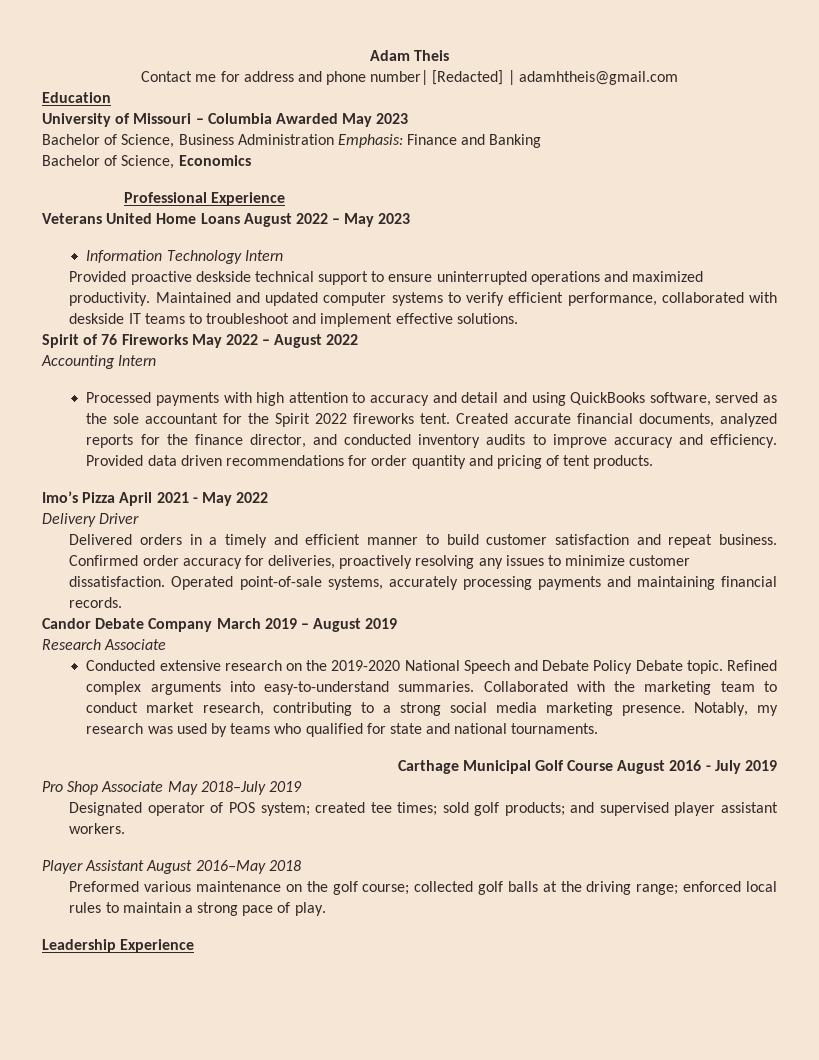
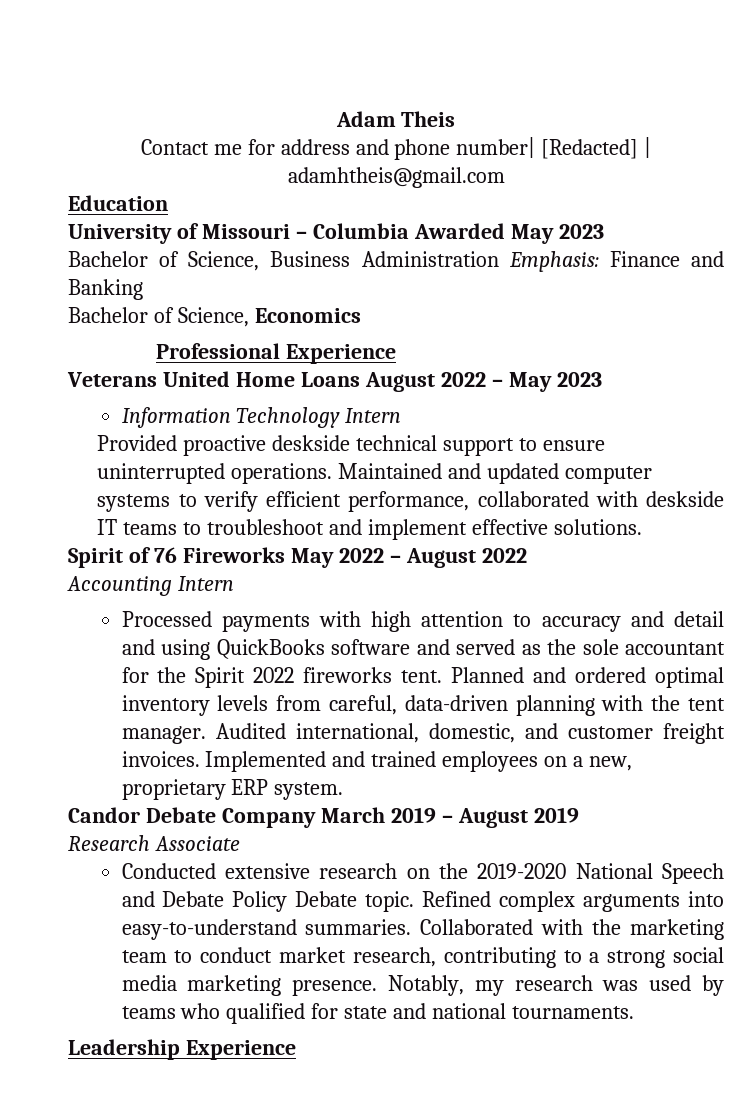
[530,271,704,285] [69,292,151,306] operations and maximized productivity. -> [231,463,333,484] operations.
[649,392,711,406] software, -> [330,639,450,655] software and
[456,413,777,427] [86,434,778,448] [86,455,654,469] [42,491,269,506] [42,513,140,527] [69,534,777,548] [69,555,691,569] [69,576,778,590] [69,597,123,608] Created accurate financial documents, analyzed reports for the finance director, and conducted inventory audits to improve accuracy and efficiency. Provided data driven recommendations for order quantity and pricing of tent products. // Imo’s Pizza April 2021 - May 2022 // Delivery Driver // Delivered orders in a timely and efficient manner to build customer satisfaction and repeat business. Confirmed order accuracy for deliveries, proactively resolving any issues to minimize customer dissatisfaction. Operated point-of-sale systems, accurately processing payments and maintaining financial records. -> [451,667,724,688] [121,695,725,716] [121,723,725,744] [121,751,633,772] [121,779,344,800] Planned and ordered optimal inventory levels from careful, data-driven planning with the tent manager. Audited international, domestic, and customer freight invoices. Implemented and trained employees on a new, proprietary ERP system.
[397,760,777,774] [42,781,302,795] [69,802,778,816] [69,823,126,834] [42,860,301,874] [69,881,777,895] [69,902,326,916] // Carthage Municipal Golf Course August 2016 - July 2019 // Pro Shop Associate May 2018–July 2019 // Designated operator of POS system; created tee times; sold golf products; and supervised player assistant workers. // Player Assistant August 2016–May 2018 // Preformed various maintenance on the golf course; collected golf balls at the driving range; enforced local rules to maintain a strong pace of play. -> (635, 1012) none

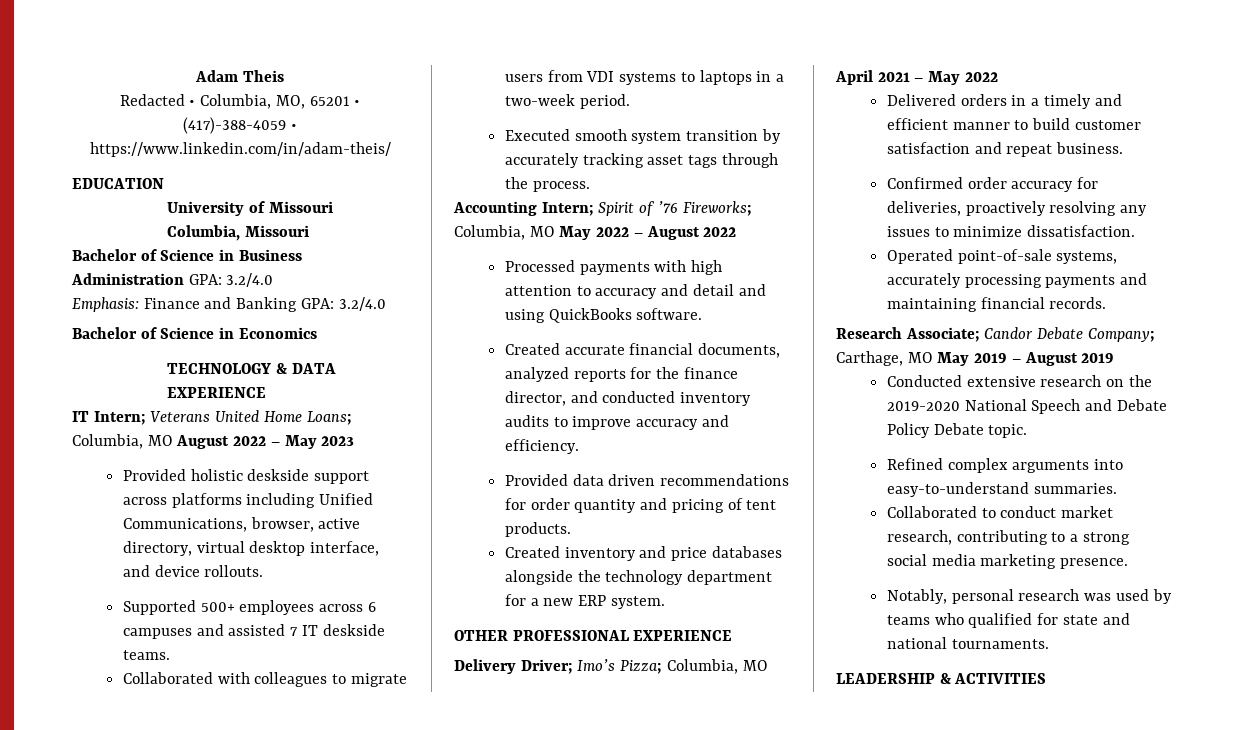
[140,137,652,160] [287,167,505,188] [68,195,168,211] [68,223,604,244] [68,251,499,271] Contact me for address and phone number| [Redacted] | adamhtheis@gmail.com // Education // University of Missouri – Columbia Awarded May 2023 // Bachelor of Science, Business Administration -> [119,94,361,109] [183,117,297,134] [89,142,391,157] [72,178,164,189] [167,201,333,216] [167,225,309,241] [72,249,302,261] [71,273,274,287] Redacted • Columbia, MO, 65201 • (417)-388-4059 • https://www.linkedin.com/in/adam-theis/ // EDUCATION // University of Missouri Columbia, Missouri // Bachelor of Science in Business Administration GPA: 3.2/4.0 //
[68,307,249,327] // Bachelor of Science, -> [300,297,386,311] [72,327,235,339] GPA: 3.2/4.0 // Bachelor of Science in
[155,343,396,364] [67,371,360,387] Professional Experience // Veterans United Home Loans -> [167,363,336,374] [167,387,267,398] [72,410,352,425] [72,434,173,449] TECHNOLOGY & DATA EXPERIENCE // IT Intern; Veterans United Home Loans; Columbia, MO
[121,407,402,428] [97,435,605,456] [97,463,652,484] [97,491,724,512] [97,519,642,540] [68,547,285,568] Information Technology Intern // Provided proactive deskside technical support to ensure uninterrupted operations. Maintained and updated computer systems to verify efficient performance, collaborated with deskside IT teams to troubleshoot and implement effective solutions. // Spirit of 76 Fireworks -> [122,469,370,484] [122,493,374,508] [122,517,361,532] [122,541,380,556] [122,565,264,577] [122,600,376,615] [122,624,385,639] [122,650,170,660] [122,672,407,687] [504,70,785,85] [504,94,630,109] [504,129,781,144] [504,153,778,168] [504,177,590,192] [453,201,752,216] [454,225,555,240] Provided holistic deskside support across platforms including Unified Communications, browser, active directory, virtual desktop interface, and device rollouts. // Supported 500+ employees across 6 campuses and assisted 7 IT deskside teams. // Collaborated with colleagues to migrate users from VDI systems to laptops in a two-week period. // Executed smooth system transition by accurately tracking asset tags through the process. // Accounting Intern; Spirit of ’76 Fireworks; Columbia, MO
[67,576,234,596] // Accounting Intern -> (737, 232) none
[330,639,725,655] [121,667,724,688] [121,695,725,716] [121,723,725,744] [121,751,633,772] [121,779,344,800] [68,807,385,828] software and served as the sole accountant for the Spirit 2022 fireworks tent. Planned and ordered optimal inventory levels from careful, data-driven planning with the tent manager. Audited international, domestic, and customer freight invoices. Implemented and trained employees on a new, proprietary ERP system. // Candor Debate Company March -> [636,308,703,320] [504,343,781,358] [504,367,738,382] [504,391,752,406] [504,415,729,430] [504,439,579,454] [504,474,790,486] [504,498,777,513] [504,522,571,537] [504,546,782,561] [504,570,773,585] [504,594,665,609] [454,630,733,641] [454,659,768,674] [835,70,998,85] [886,94,1122,109] [886,118,1141,130] [886,142,1124,157] [886,177,1099,192] [886,201,1148,216] [886,225,1136,237] [886,249,1118,264] [886,273,1148,288] [886,297,1107,312] [836,327,1155,342] [836,351,970,366] software. // Created accurate financial documents, analyzed reports for the finance director, and conducted inventory audits to improve accuracy and efficiency. // Provided data driven recommendations for order quantity and pricing of tent products. // Created inventory and price databases alongside the technology department for a new ERP system. // OTHER PROFESSIONAL EXPERIENCE // Delivery Driver; Imo’s Pizza; Columbia, MO April 2021 – May 2022 // Delivered orders in a timely and efficient manner to build customer satisfaction and repeat business. // Confirmed order accuracy for deliveries, proactively resolving any issues to minimize dissatisfaction. // Operated point-of-sale systems, accurately processing payments and maintaining financial records. // Research Associate; Candor Debate Company; Carthage, MO May
[68,835,240,851] // Research Associate -> (1115, 358) none
(415, 901) none -> (1028, 431) //
[420,919,724,940] [121,950,167,963] Collaborated with the marketing team -> [886,506,977,518] // Collaborated
[387,975,504,996] Notably, my -> [886,589,1014,604] // Notably, personal
[68,1039,296,1060] Leadership Experience -> [836,673,1047,684] LEADERSHIP & ACTIVITIES

